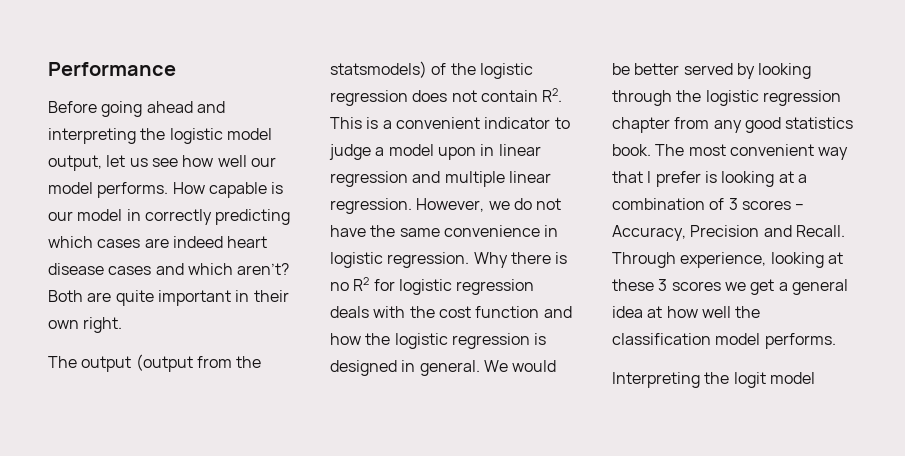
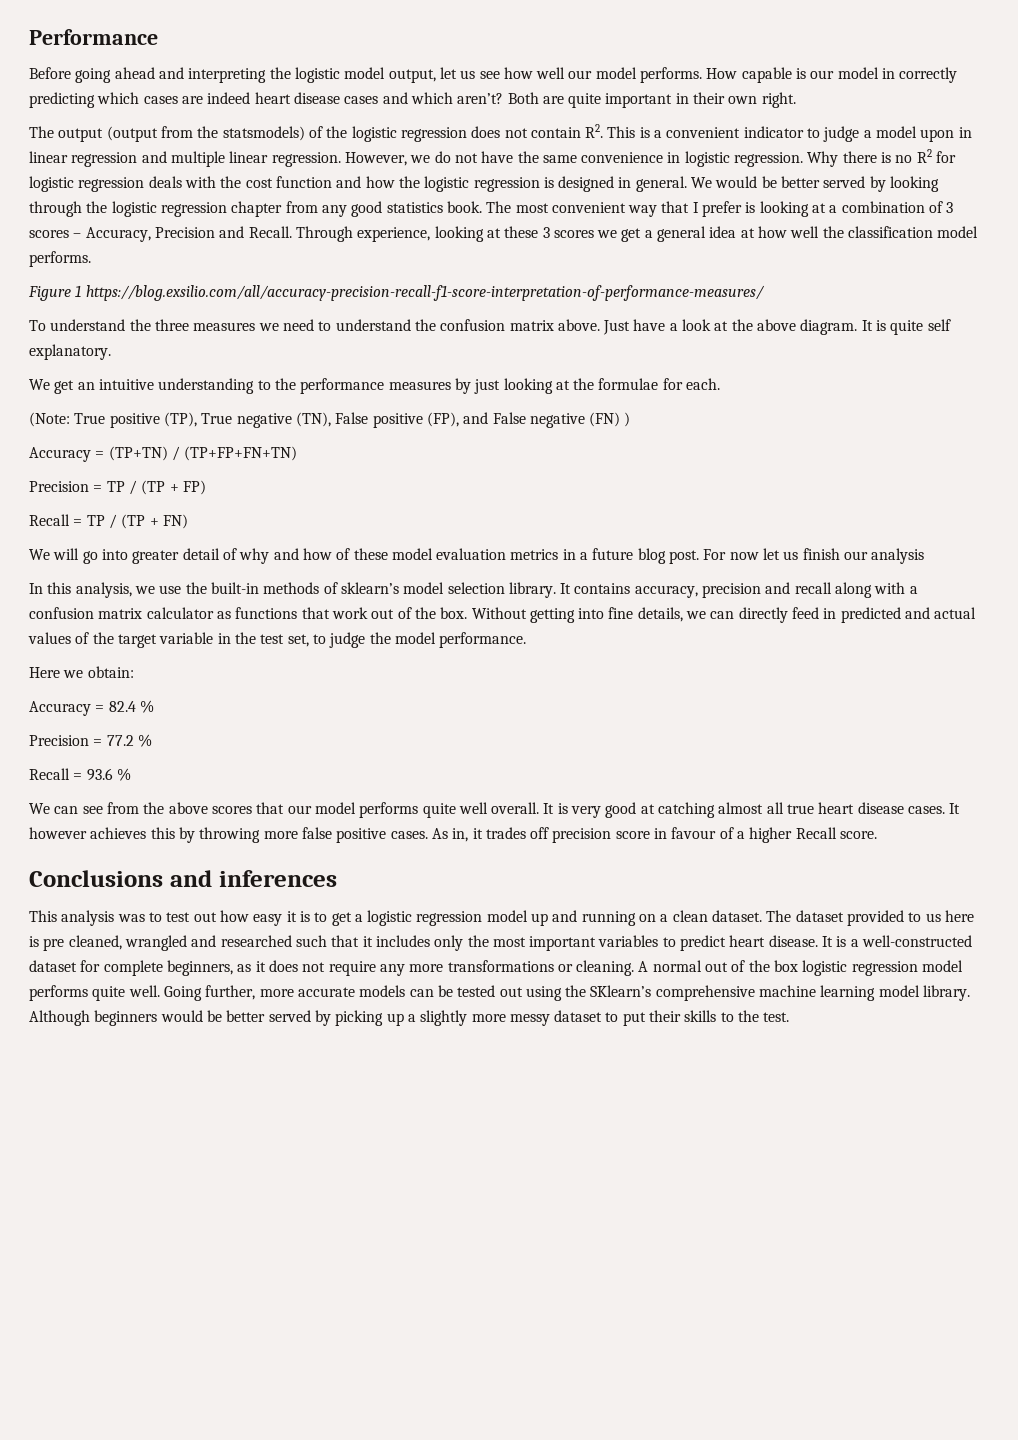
[612,372,815,388] Interpreting the logit model -> [28,285,765,301] [29,319,951,335] [29,344,111,360] [29,378,721,394] [29,412,631,428] [29,446,298,462] [29,480,206,495] [29,514,188,529] [29,548,925,564] [29,582,918,598] [29,607,977,623] [28,632,527,648] [29,666,134,678] [29,700,154,716] [29,734,152,747] [29,768,131,781] [29,802,961,818] [29,827,878,843] [29,870,337,887] [29,910,974,926] [29,935,973,951] [29,960,964,976] [29,985,971,1001] [29,1010,790,1026] Figure 1 https://blog.exsilio.com/all/accuracy-precision-recall-f1-score-interpretation-of-performance-measures/ // To understand the three measures we need to understand the confusion matrix above. Just have a look at the above diagram. It is quite self explanatory. // We get an intuitive understanding to the performance measures by just looking at the formulae for each. // (Note: True positive (TP), True negative (TN), False positive (FP), and False negative (FN) ) // Accuracy = (TP+TN) / (TP+FP+FN+TN) // Precision = TP / (TP + FP) // Recall = TP / (TP + FN) // We will go into greater detail of why and how of these model evaluation metrics in a future blog post. For now let us finish our analysis // In this analysis, we use the built-in methods of sklearn’s model selection library. It contains accuracy, precision and recall along with a confusion matrix calculator as functions that work out of the box. Without getting into fine details, we can directly feed in predicted and actual values of the target variable in the test set, to judge the model performance. // Here we obtain: // Accuracy = 82.4 % // Precision = 77.2 % // Recall = 93.6 % // We can see from the above scores that our model performs quite well overall. It is very good at catching almost all true heart disease cases. It however achieves this by throwing more false positive cases. As in, it trades off precision score in favour of a higher Recall score. // Conclusions and inferences // This analysis was to test out how easy it is to get a logistic regression model up and running on a clean dataset. The dataset provided to us here is pre cleaned, wrangled and researched such that it includes only the most important variables to predict heart disease. It is a well-constructed dataset for complete beginners, as it does not require any more transformations or cleaning. A normal out of the box logistic regression model performs quite well. Going further, more accurate models can be tested out using the SKlearn’s comprehensive machine learning model library. Although beginners would be better served by picking up a slightly more messy dataset to put their skills to the test.

